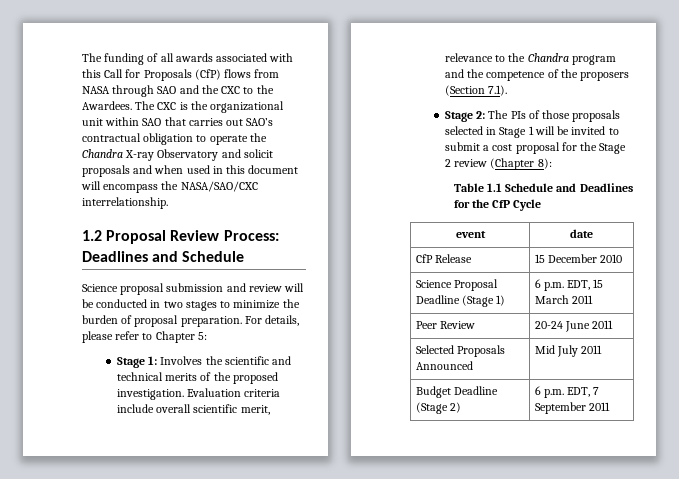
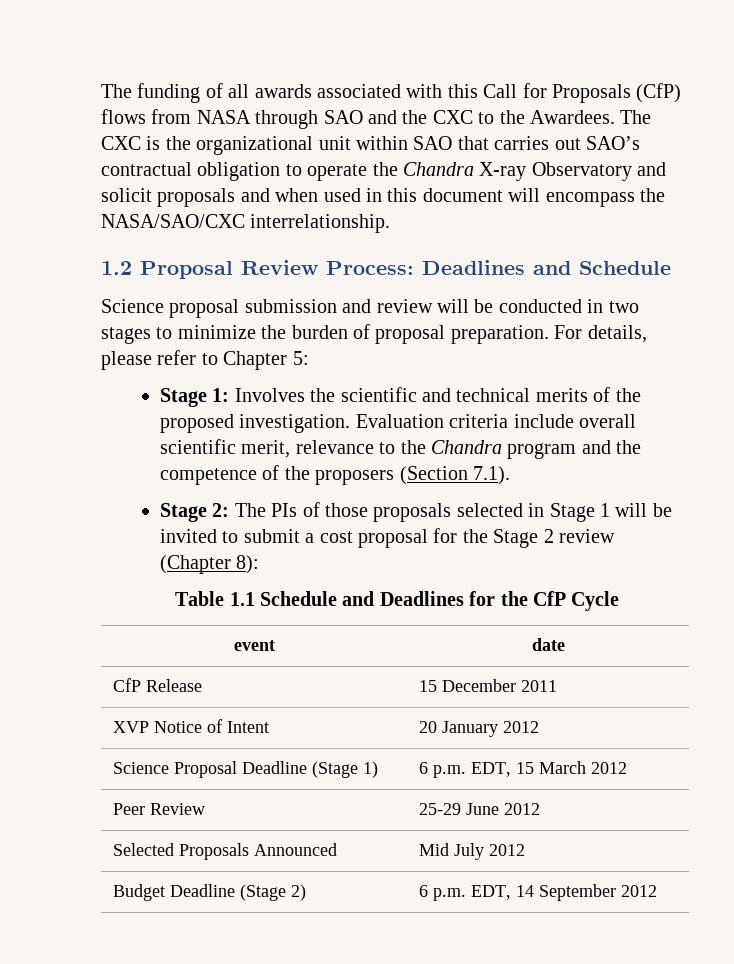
[600,254,623,263] 2010 -> [520,680,557,692] [112,719,269,733] [418,721,539,737] 2011 // XVP Notice of Intent | 20 January 2012
[571,295,593,304] 2011 -> [590,762,627,774] 2012
[534,320,614,332] 20-24 June 2011 -> [418,803,540,815] 25-29 June 2012
[581,345,603,354] 2011 -> [488,844,525,856] 2012
[593,387,600,395] [534,402,610,414] 7 September 2011 -> [515,884,657,901] 14 September 2012

